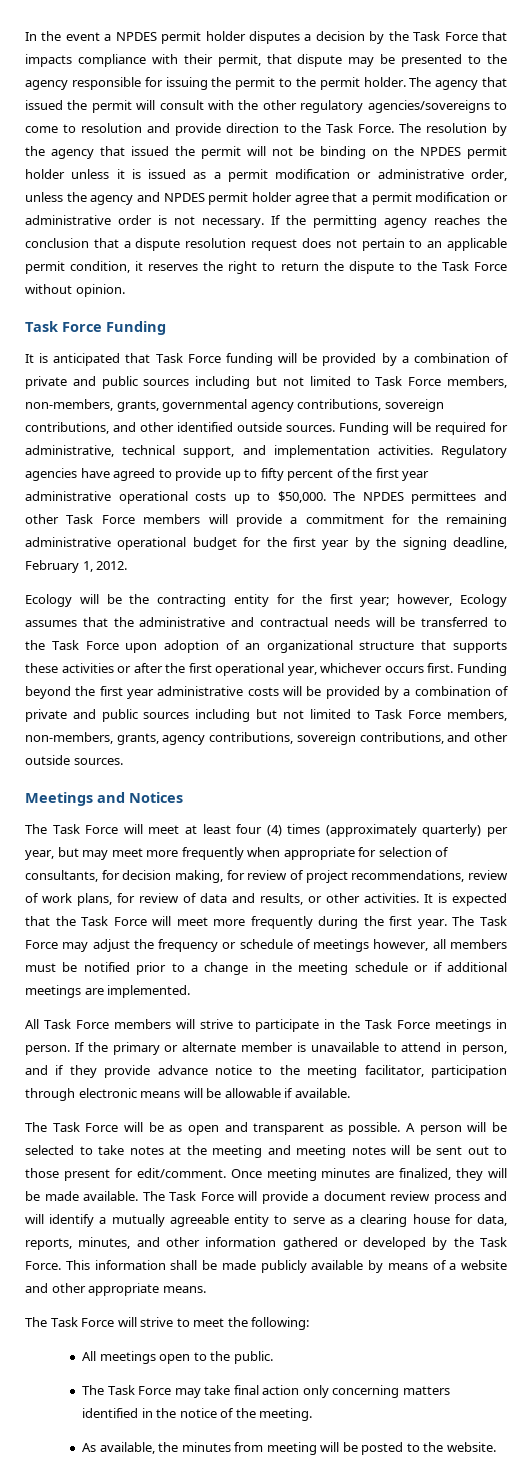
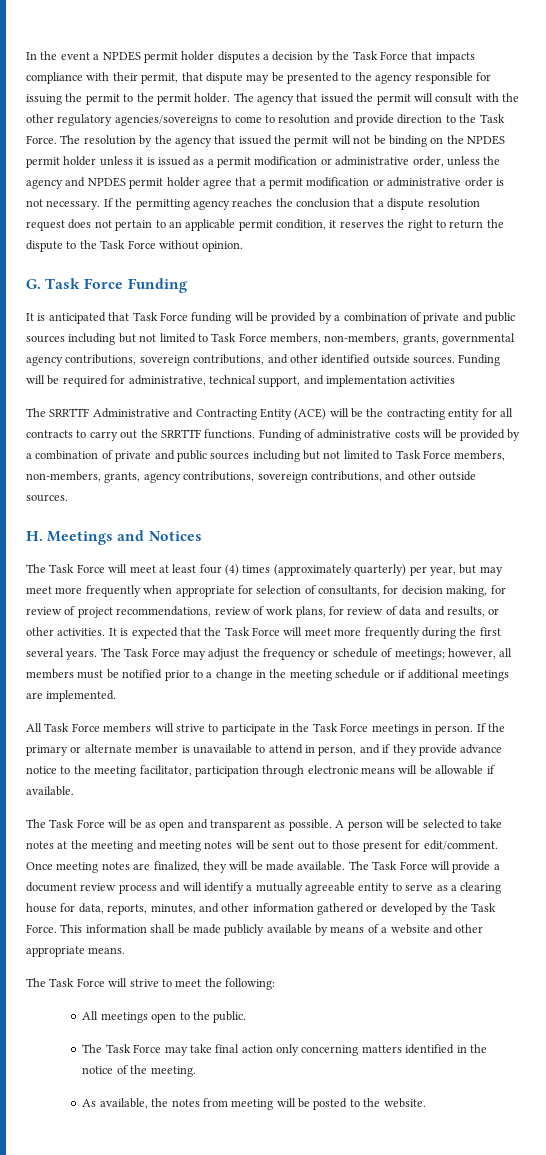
(125, 290) none -> [26,279,41,289] G.
[377,445,507,458] [25,468,430,481] [25,491,507,504] [25,514,507,527] [25,537,507,550] [25,560,128,573] [25,594,72,607] activities. Regulatory agencies have agreed to provide up to fifty percent of the first year administrative operational costs up to $50,000. The NPDES permittees and other Task Force members will provide a commitment for the remaining administrative operational budget for the first year by the signing deadline, February 1, 2012. // Ecology -> [410,376,456,384] [26,408,327,420] activities // The SRRTTF Administrative and Contracting Entity (ACE)
[301,594,507,607] [25,617,508,627] [25,640,508,653] [25,663,508,676] [25,686,154,699] the first year; however, Ecology assumes that the administrative and contractual needs will be transferred to the Task Force upon adoption of an organizational structure that supports these activities or after the first operational year, whichever occurs first. Funding beyond the first year -> [499,408,513,417] [26,429,315,441] all contracts to carry out the SRRTTF functions. Funding of
(123, 761) none -> [26,531,43,541] H.
[417,919,447,929] year. -> [26,648,98,660] several years.
[313,939,370,952] meetings -> [394,649,445,660] meetings;
[321,1168,371,1178] minutes -> [101,862,130,870] notes
[181,1442,231,1452] minutes -> [171,1099,200,1107] notes

